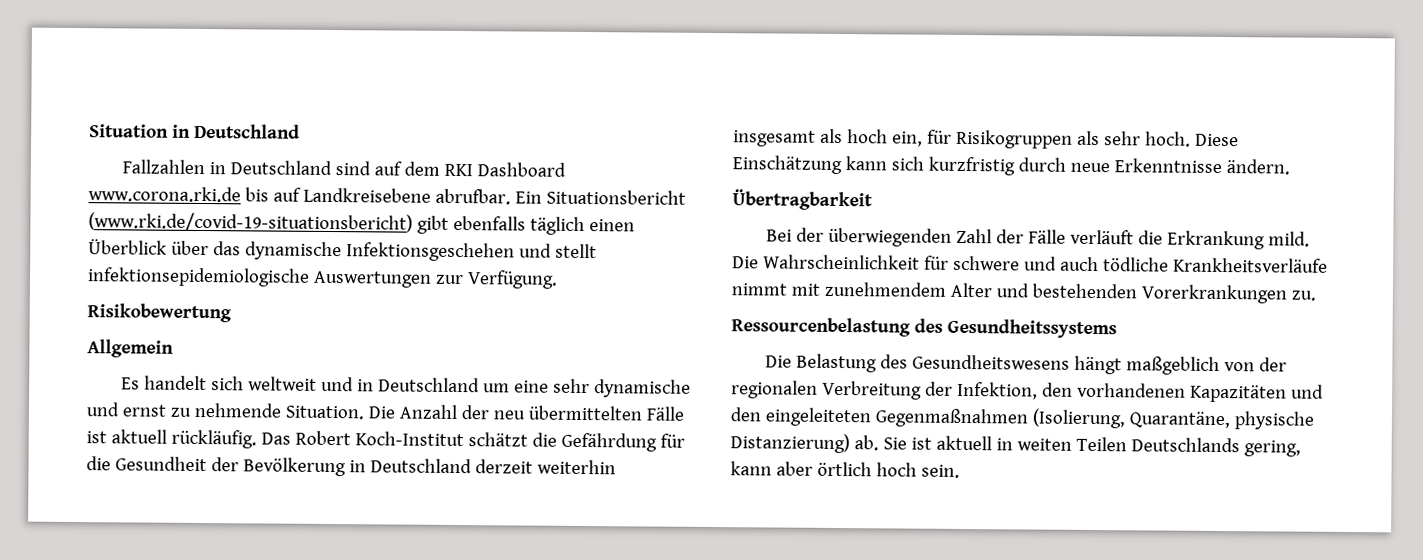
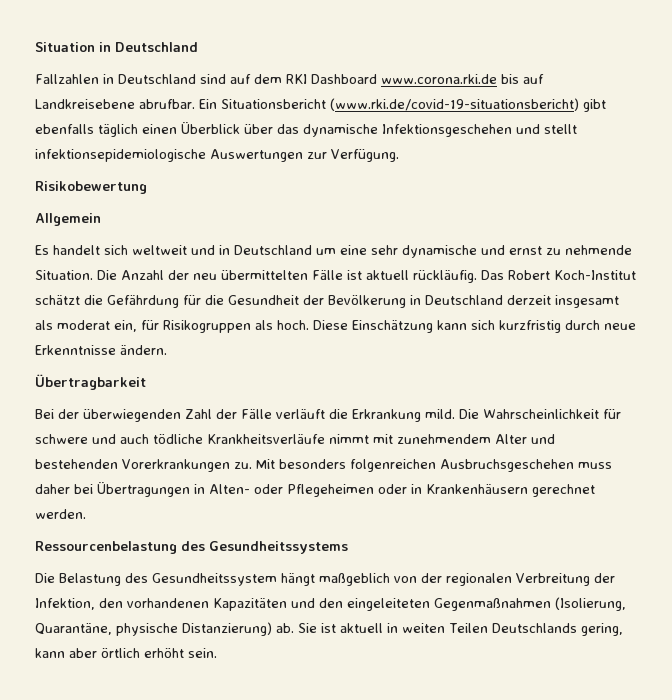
[536,459,616,475] weiterhin -> (551, 300) none
[846,129,888,144] hoch -> [57,320,110,330] moderat
[1103,131,1141,146] sehr -> (273, 325) none
(1316, 295) none -> [256,459,612,472] [35,482,595,497] [35,509,86,519] Mit besonders folgenreichen Ausbruchsgeschehen muss daher bei Übertragungen in Alten- oder Pflegeheimen oder in Krankenhäusern gerechnet werden.
[911,354,1070,370] Gesundheitswesens -> [152,573,277,586] Gesundheitssystem
[875,462,917,477] hoch -> [144,647,184,658] erhöht

